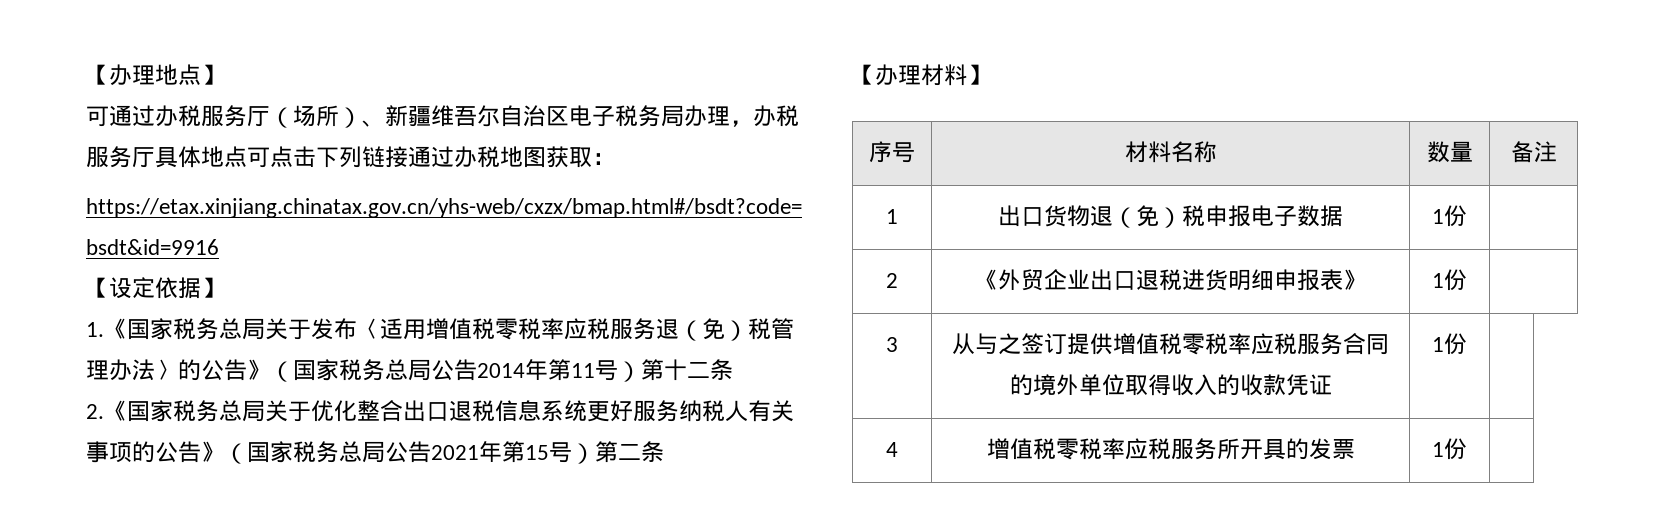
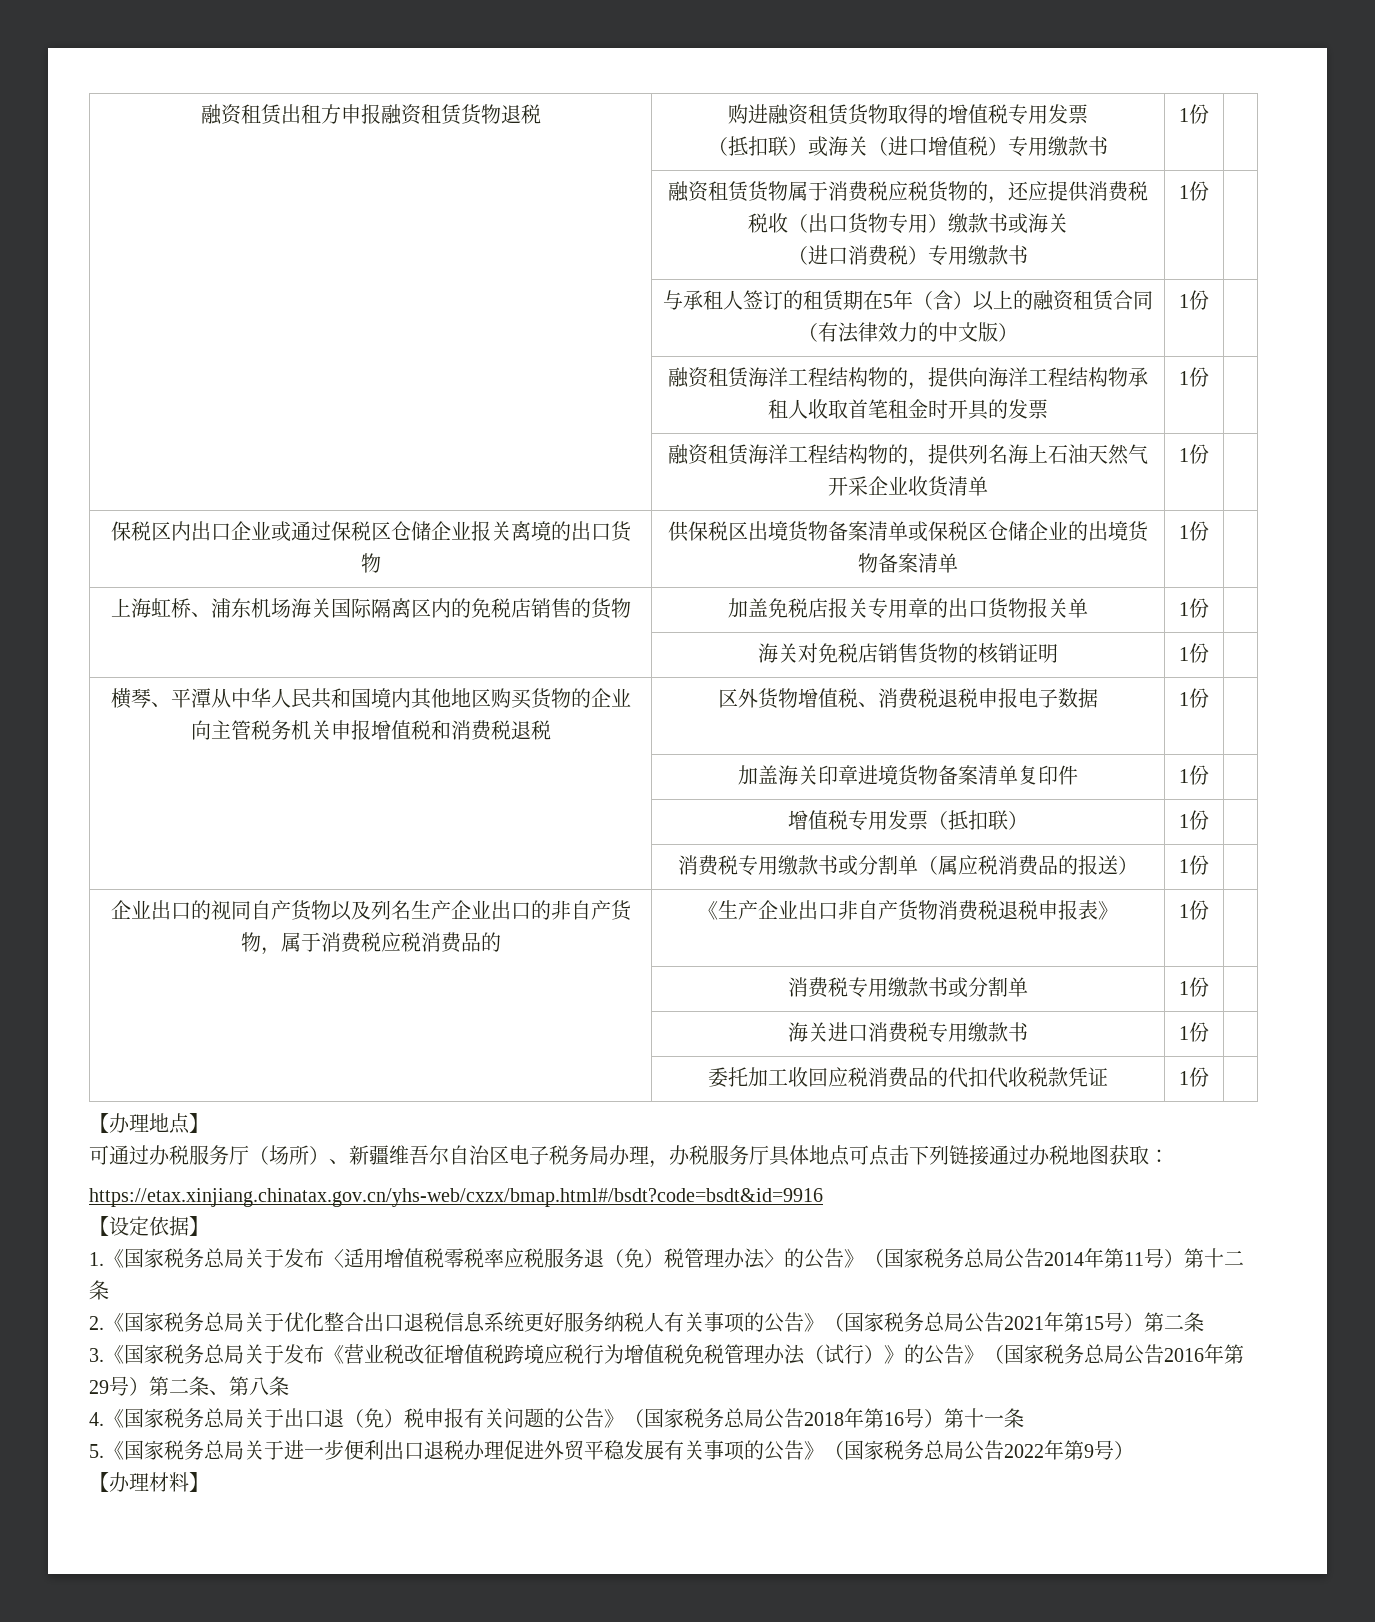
(86, 74) none -> [200,104,541,125] [728,104,1088,125] [708,136,1108,157] [1179,104,1209,124] [668,181,1148,204] [748,213,1068,234] [788,245,1028,266] [1179,181,1209,201] [663,290,1153,311] [798,322,1018,343] [1179,290,1209,310] [668,367,1148,390] [768,399,1048,420] [1179,367,1209,387] [668,444,1148,467] [828,476,988,497] [1179,444,1209,464] [110,521,633,542] [360,553,381,573] [668,521,1150,542] [858,553,958,573] [1179,521,1209,541] [110,598,631,619] [728,598,1088,619] [1179,598,1209,618] [758,643,1058,664] [1179,643,1209,663] [110,688,631,709] [190,720,551,741] [718,688,1098,709] [1179,688,1209,708] [738,765,1078,786] [1179,765,1209,785] [788,810,1028,831] [1179,810,1209,830] [678,855,1138,876] [1179,855,1209,875] [110,900,633,921] [240,932,501,955] [698,900,1118,921] [1179,900,1209,920] [788,977,1028,998] [1179,977,1209,997] [788,1022,1028,1043] [1179,1022,1209,1042] [708,1067,1108,1088] [1179,1067,1209,1087] 融资租赁出租方申报融资租赁货物退税 | 购进融资租赁货物取得的增值税专用发票 // （抵扣联）或海关（进口增值税）专用缴款书 | 1份 | // | 融资租赁货物属于消费税应税货物的，还应提供消费税税收（出口货物专用）缴款书或海关 // （进口消费税）专用缴款书 | 1份 | // | 与承租人签订的租赁期在5年（含）以上的融资租赁合同（有法律效力的中文版） | 1份 | // | 融资租赁海洋工程结构物的，提供向海洋工程结构物承租人收取首笔租金时开具的发票 | 1份 | // | 融资租赁海洋工程结构物的，提供列名海上石油天然气开采企业收货清单 | 1份 | // 保税区内出口企业或通过保税区仓储企业报关离境的出口货物 | 供保税区出境货物备案清单或保税区仓储企业的出境货物备案清单 | 1份 | // 上海虹桥、浦东机场海关国际隔离区内的免税店销售的货物 | 加盖免税店报关专用章的出口货物报关单 | 1份 | // | 海关对免税店销售货物的核销证明 | 1份 | // 横琴、平潭从中华人民共和国境内其他地区购买货物的企业向主管税务机关申报增值税和消费税退税 | 区外货物增值税、消费税退税申报电子数据 | 1份 | // | 加盖海关印章进境货物备案清单复印件 | 1份 | // | 增值税专用发票（抵扣联） | 1份 | // | 消费税专用缴款书或分割单（属应税消费品的报送） | 1份 | // 企业出口的视同自产货物以及列名生产企业出口的非自产货物，属于消费税应税消费品的 | 《生产企业出口非自产货物消费税退税申报表》 | 1份 | // | 消费税专用缴款书或分割单 | 1份 | // | 海关进口消费税专用缴款书 | 1份 | // | 委托加工收回应税消费品的代扣代收税款凭证 | 1份 | //
[852,64,990,86] [869,141,915,163] [1124,141,1217,163] [1426,141,1473,163] [1510,141,1557,163] [886,209,898,224] [998,205,1343,228] [1432,205,1467,227] [886,273,898,288] [975,269,1366,291] [1432,269,1467,291] [886,337,898,352] [952,333,1389,355] [1009,374,1332,396] [1432,333,1467,355] [886,442,898,457] [986,438,1355,460] [1432,438,1467,460] 【办理材料】 // 序号 | 材料名称 | 数量 | 备注 // 1 | 出口货物退（免）税申报电子数据 | 1份 | // 2 | 《外贸企业出口退税进货明细申报表》 | 1份 | // 3 | 从与之签订提供增值税零税率应税服务合同的境外单位取得收入的收款凭证 | 1份 | // 4 | 增值税零税率应税服务所开具的发票 | 1份 | -> [89,1344,1244,1365] [89,1376,289,1396] [89,1408,1024,1429] [89,1440,1134,1461] [89,1472,209,1492] 3.《国家税务总局关于发布《营业税改征增值税跨境应税行为增值税免税管理办法（试行）》的公告》（国家税务总局公告2016年第29号）第二条、第八条 // 4.《国家税务总局关于出口退（免）税申报有关问题的公告》（国家税务总局公告2018年第16号）第十一条 // 5.《国家税务总局关于进一步便利出口退税办理促进外贸平稳发展有关事项的公告》（国家税务总局公告2022年第9号） // 【办理材料】

